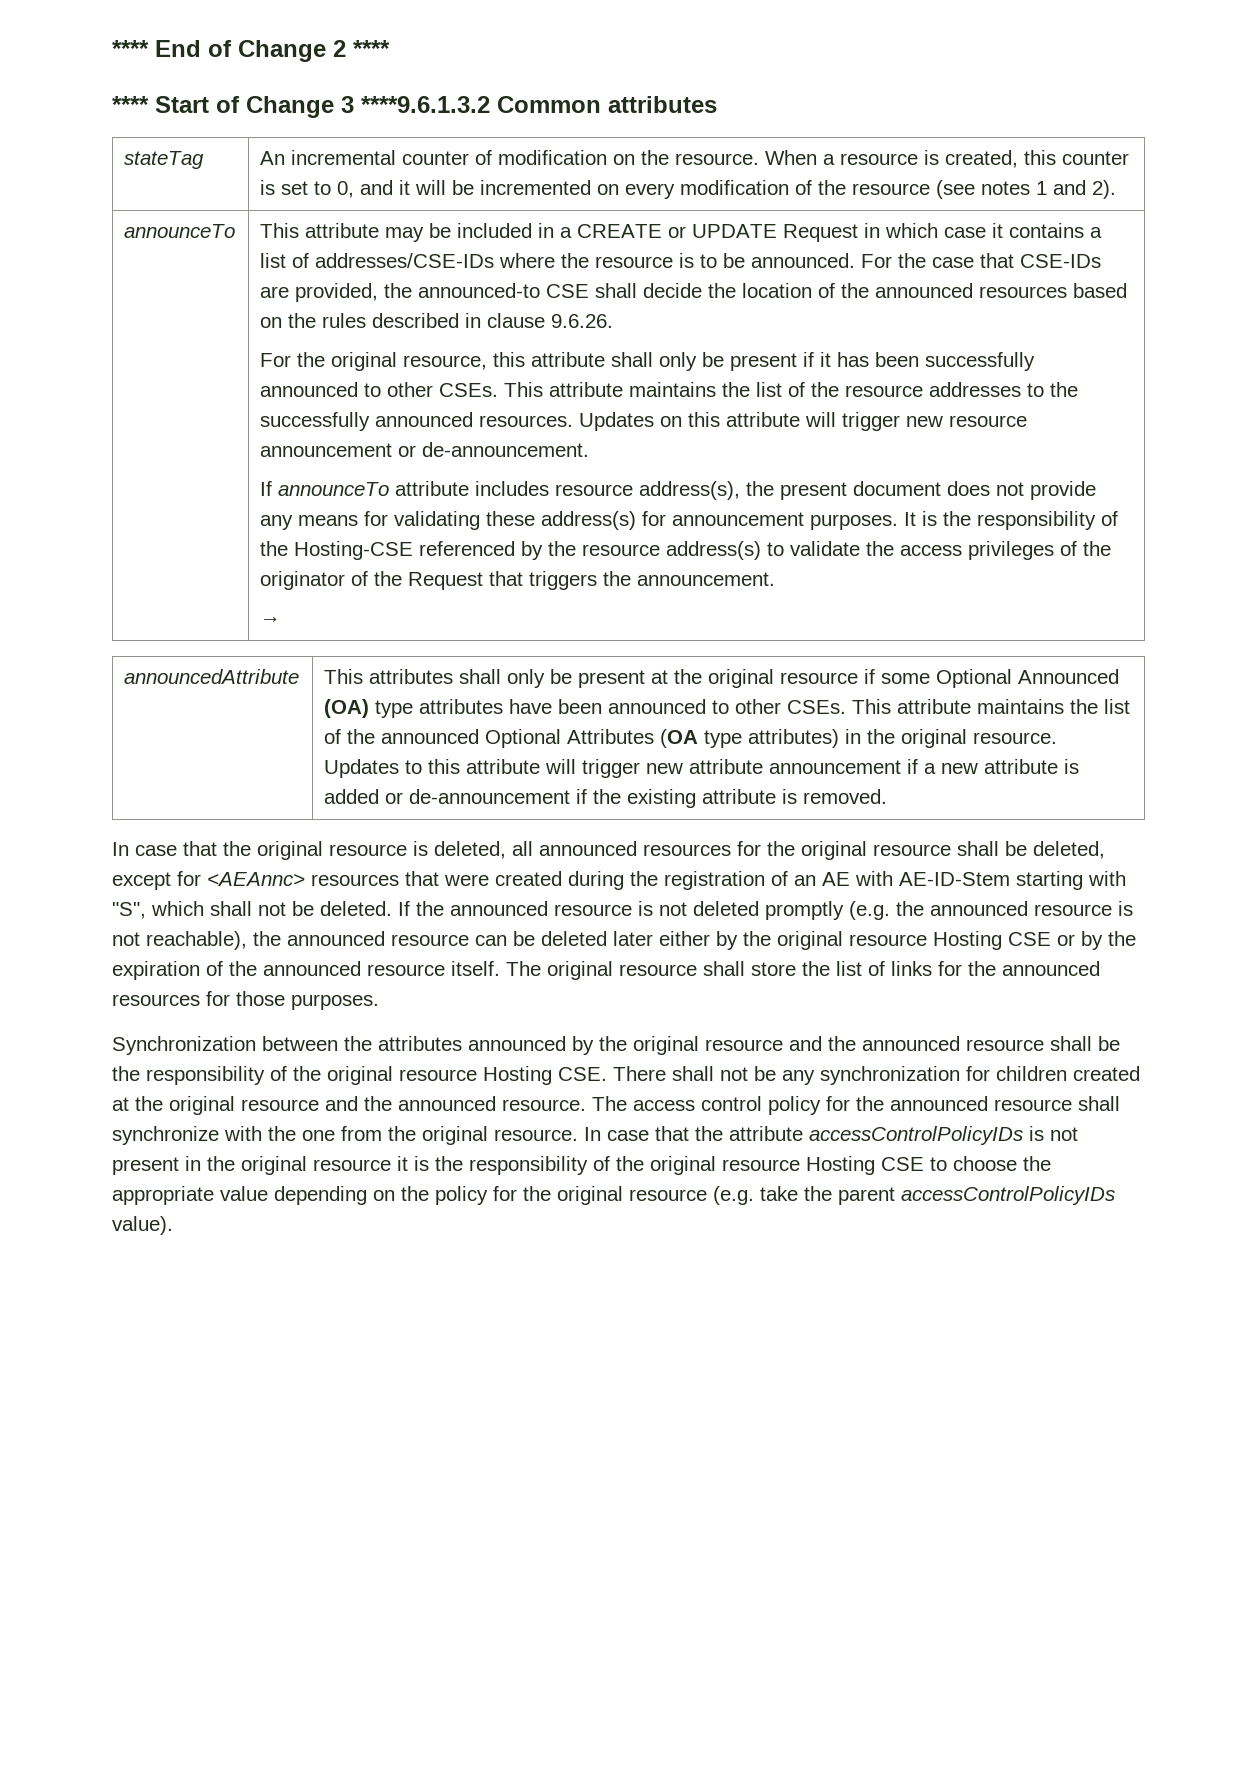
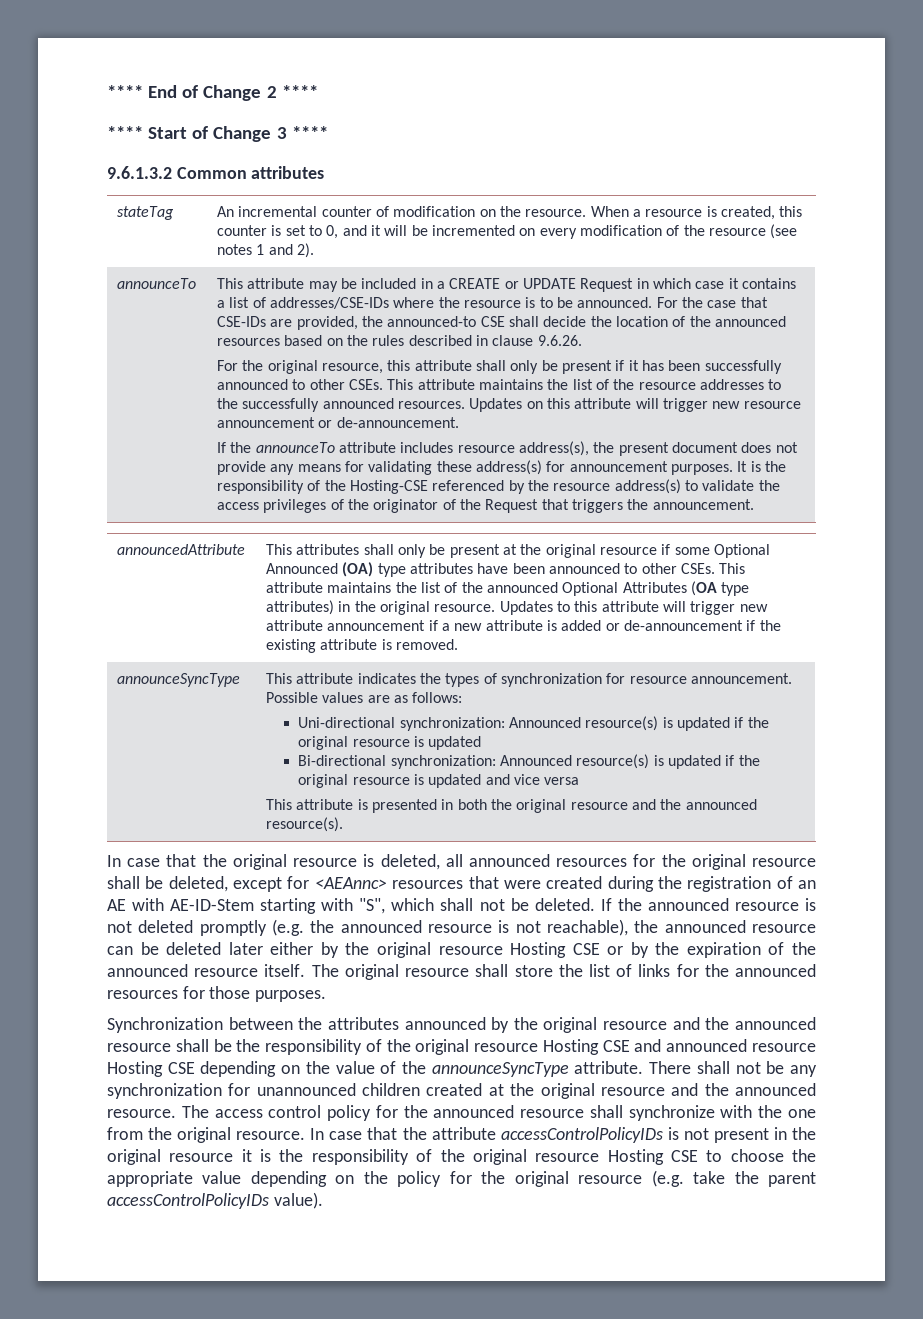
[361,96,490,113] ****9.6.1.3.2 -> [291,126,328,139] [107,166,172,179] **** // 9.6.1.3.2
(273, 488) none -> [230,442,252,453] the
[260,616,282,625] // → -> (754, 504) none
(888, 796) none -> [117,673,241,687] [266,673,793,687] [266,692,463,703] [298,716,769,731] [298,736,482,750] [298,754,760,769] [298,774,580,788] [266,799,757,813] [266,817,344,832] // announceSyncType | This attribute indicates the types of synchronization for resource announcement. Possible values are as follows: // Uni-directional synchronization: Announced resource(s) is updated if the original resource is updated // Bi-directional synchronization: Announced resource(s) is updated if the original resource is updated and vice versa // This attribute is presented in both the original resource and the announced resource(s).
[558,1067,607,1081] CSE. -> [602,1039,816,1052] [107,1061,644,1077] CSE and announced resource Hosting CSE depending on the value of the announceSyncType attribute.
(990, 1073) none -> [256,1083,356,1096] unannounced

